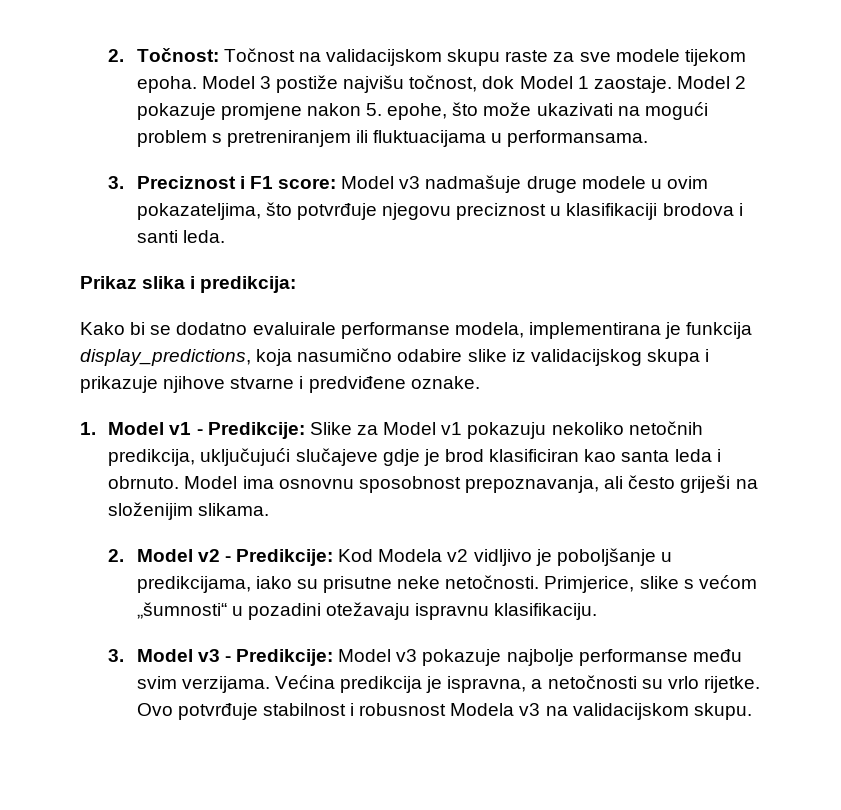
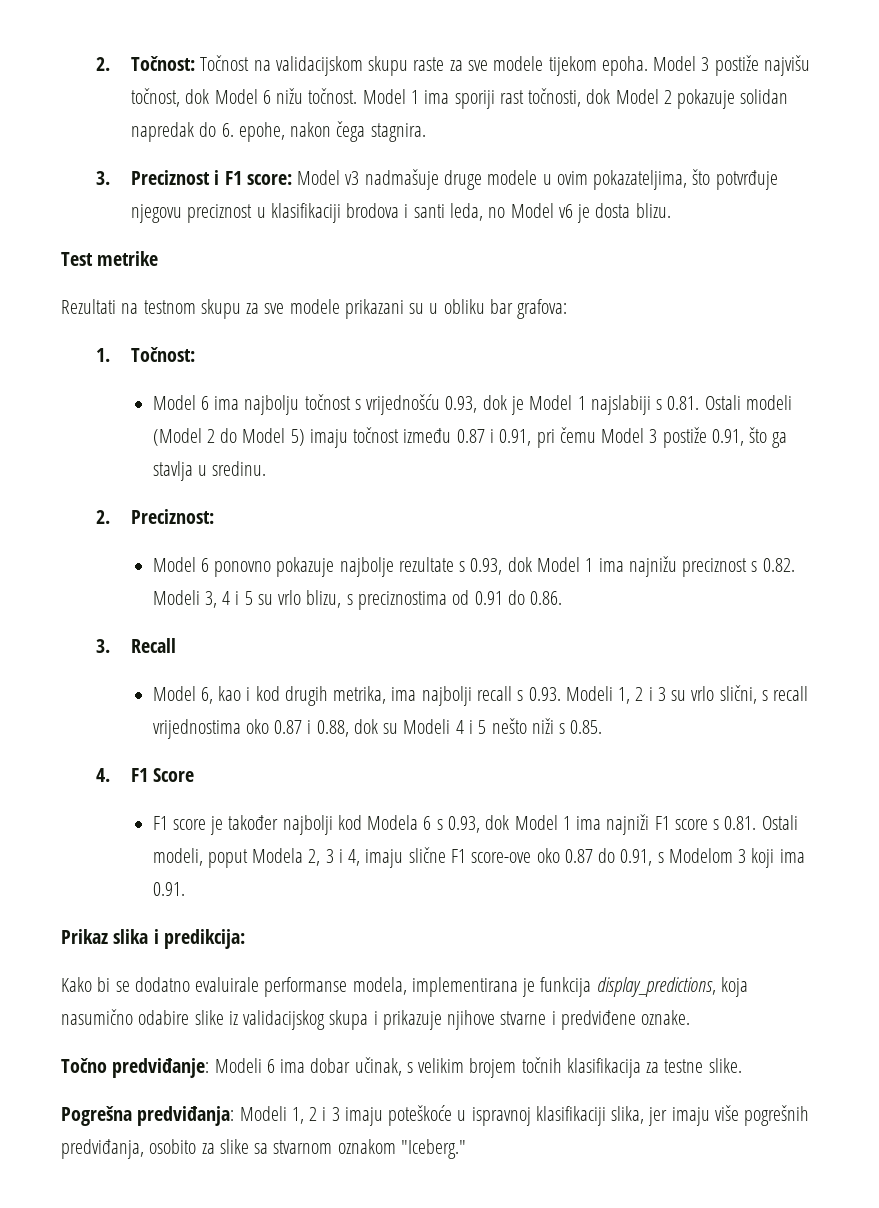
[577,76,747,93] [136,102,708,120] [136,130,649,147] 1 zaostaje. Model 2 pokazuje promjene nakon 5. epohe, što može ukazivati na mogući problem s pretreniranjem ili fluktuacijama u performansama. -> [262,88,789,109] [131,121,426,142] 6 nižu točnost. Model 1 ima sporiji rast točnosti, dok Model 2 pokazuje solidan napredak do 6. epohe, nakon čega stagnira.
[182,230,225,243] leda. -> [450,203,671,223] [61,251,159,266] [61,299,568,319] [96,347,196,362] [152,394,792,415] [152,427,788,448] [152,461,267,481] [96,509,215,524] [152,556,795,577] [152,590,563,610] [96,638,177,653] [152,685,809,706] [152,718,603,739] [96,768,195,782] [152,814,798,835] [152,847,805,868] [152,882,185,896] leda, no Model v6 je dosta blizu. // Test metrike // Rezultati na testnom skupu za sve modele prikazani su u obliku bar grafova: // 1. Točnost: // Model 6 ima najbolju točnost s vrijednošću 0.93, dok je Model 1 najslabiji s 0.81. Ostali modeli (Model 2 do Model 5) imaju točnost između 0.87 i 0.91, pri čemu Model 3 postiže 0.91, što ga stavlja u sredinu. // 2. Preciznost: // Model 6 ponovno pokazuje najbolje rezultate s 0.93, dok Model 1 ima najnižu preciznost s 0.82. Modeli 3, 4 i 5 su vrlo blizu, s preciznostima od 0.91 do 0.86. // 3. Recall // Model 6, kao i kod drugih metrika, ima najbolji recall s 0.93. Modeli 1, 2 i 3 su vrlo slični, s recall vrijednostima oko 0.87 i 0.88, dok su Modeli 4 i 5 nešto niži s 0.85. // 4. F1 Score // F1 score je također najbolji kod Modela 6 s 0.93, dok Model 1 ima najniži F1 score s 0.81. Ostali modeli, poput Modela 2, 3 i 4, imaju slične F1 score-ove oko 0.87 do 0.91, s Modelom 3 koji ima 0.91.
[80,421,703,439] [108,448,721,466] [108,475,758,493] [108,502,270,520] [108,548,672,566] [136,575,757,593] [136,602,598,620] [108,649,742,666] [136,675,760,693] [136,703,752,720] 1. Model v1 - Predikcije: Slike za Model v1 pokazuju nekoliko netočnih predikcija, uključujući slučajeve gdje je brod klasificiran kao santa leda i obrnuto. Model ima osnovnu sposobnost prepoznavanja, ali često griješi na složenijim slikama. // 2. Model v2 - Predikcije: Kod Modela v2 vidljivo je poboljšanje u predikcijama, iako su prisutne neke netočnosti. Primjerice, slike s većom „šumnosti“ u pozadini otežavaju ispravnu klasifikaciju. // 3. Model v3 - Predikcije: Model v3 pokazuje najbolje performanse među svim verzijama. Većina predikcija je ispravna, a netočnosti su vrlo rijetke. Ovo potvrđuje stabilnost i robusnost Modela v3 na validacijskom skupu. -> [61,1057,742,1078] [61,1105,810,1126] [61,1139,466,1159] Točno predviđanje: Modeli 6 ima dobar učinak, s velikim brojem točnih klasifikacija za testne slike. // Pogrešna predviđanja: Modeli 1, 2 i 3 imaju poteškoće u ispravnoj klasifikaciji slika, jer imaju više pogrešnih predviđanja, osobito za slike sa stvarnom oznakom "Iceberg."

